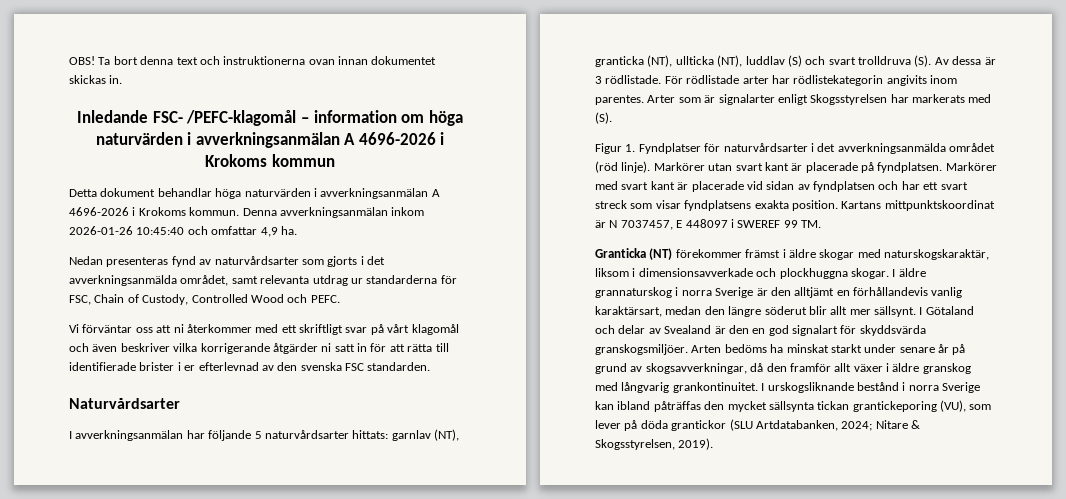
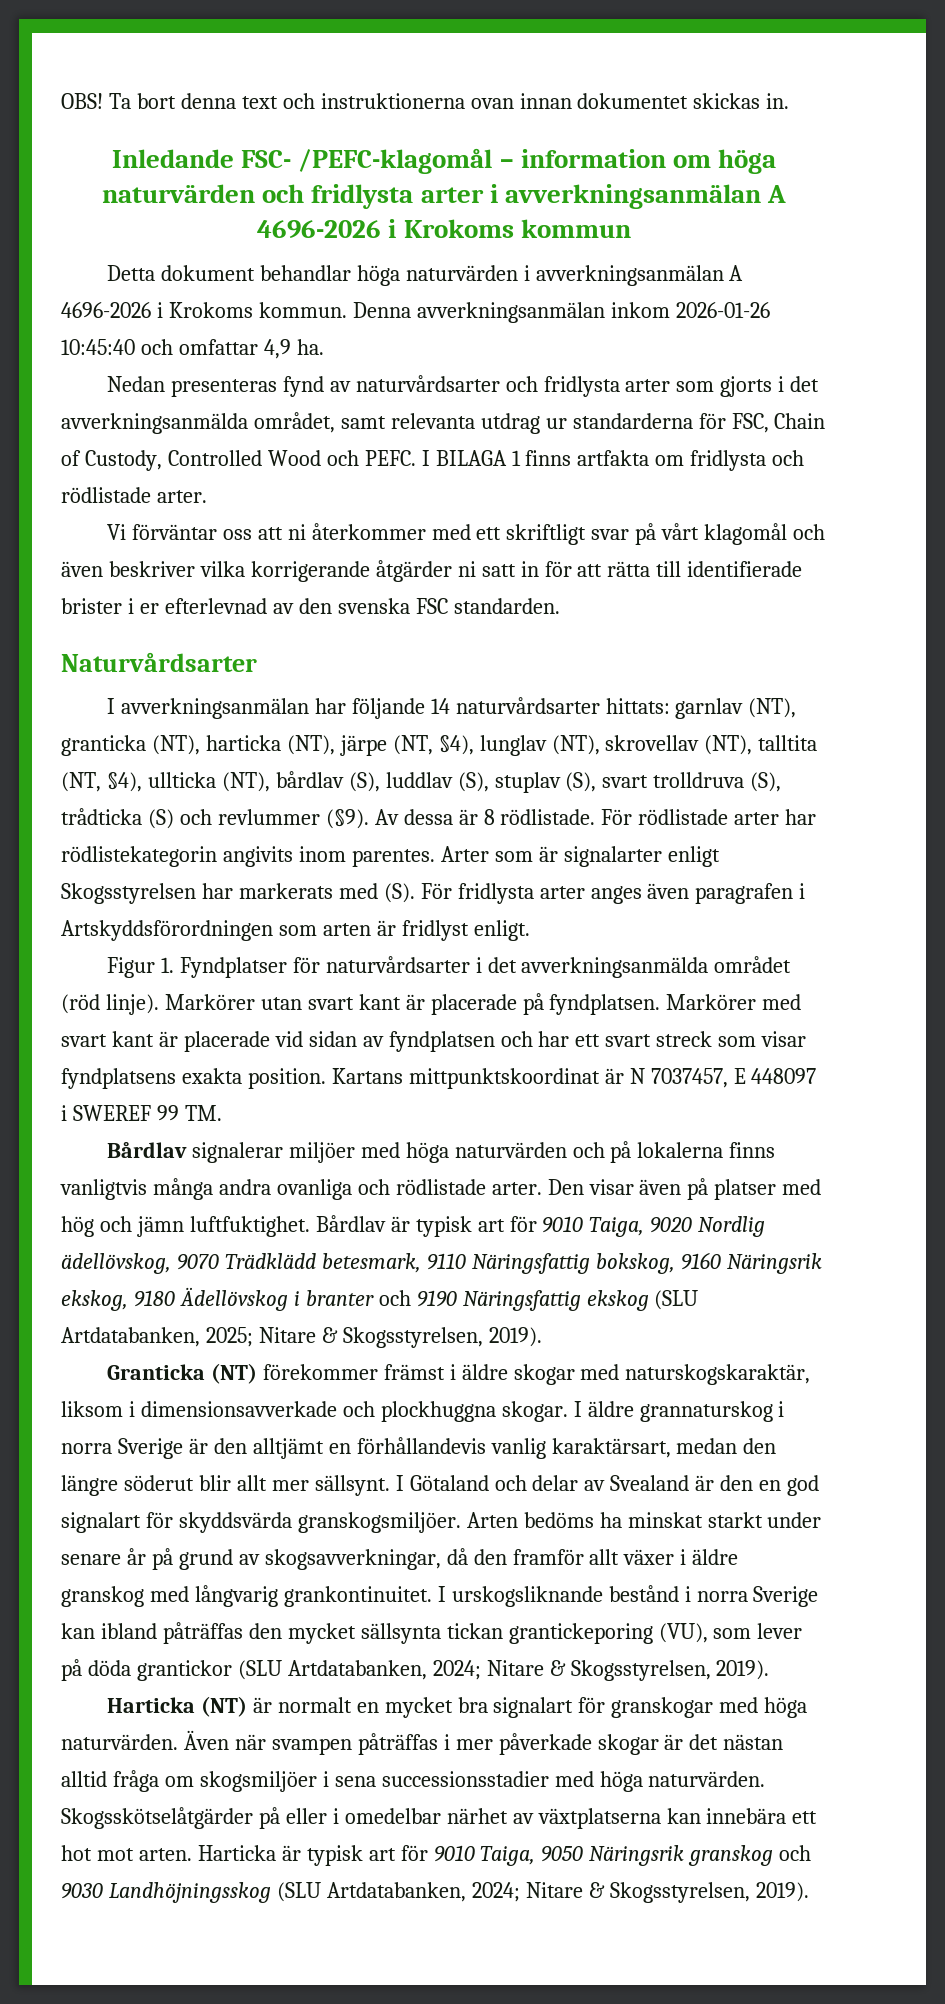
(183, 138) none -> [262,184,484,209] och fridlysta arter
(299, 260) none -> [505,376,671,397] och fridlysta arter
(340, 299) none -> [421,450,805,471] [61,487,207,503] I BILAGA 1 finns artfakta om fridlysta och rödlistade arter.
[254,431,262,439] 5 -> [430,698,450,714] 14
[675,55,932,67] ullticka (NT), luddlav (S) och svart trolldruva (S). -> [205,735,818,756] [61,771,782,793] [61,808,369,829] harticka (NT), järpe (NT, §4), lunglav (NT), skrovellav (NT), talltita (NT, §4), ullticka (NT), bårdlav (S), luddlav (S), stuplav (S), svart trolldruva (S), trådticka (S) och revlummer (§9).
[595,76,602,84] 3 -> [483,809,495,825] 8
(612, 118) none -> [420,883,806,904] [61,920,530,941] För fridlysta arter anges även paragrafen i Artskyddsförordningen som arten är fridlyst enligt.
(821, 224) none -> [106,1141,776,1163] [60,1178,822,1200] [61,1215,766,1237] [61,1252,822,1274] [61,1287,699,1311] [61,1327,542,1348] // Bårdlav signalerar miljöer med höga naturvärden och på lokalerna finns vanligtvis många andra ovanliga och rödlistade arter. Den visar även på platser med hög och jämn luftfuktighet. Bårdlav är typisk art för 9010 Taiga, 9020 Nordlig ädellövskog, 9070 Trädklädd betesmark, 9110 Näringsfattig bokskog, 9160 Näringsrik ekskog, 9180 Ädellövskog i branter och 9190 Näringsfattig ekskog (SLU Artdatabanken, 2025; Nitare & Skogsstyrelsen, 2019).
(714, 444) none -> [106,1696,808,1718] [61,1730,784,1755] [61,1770,766,1792] [61,1807,818,1829] [61,1845,812,1866] [61,1882,809,1903] // Harticka (NT) är normalt en mycket bra signalart för granskogar med höga naturvärden. Även när svampen påträffas i mer påverkade skogar är det nästan alltid fråga om skogsmiljöer i sena successionsstadier med höga naturvärden. Skogsskötselåtgärder på eller i omedelbar närhet av växtplatserna kan innebära ett hot mot arten. Harticka är typisk art för 9010 Taiga, 9050 Näringsrik granskog och 9030 Landhöjningsskog (SLU Artdatabanken, 2024; Nitare & Skogsstyrelsen, 2019).

